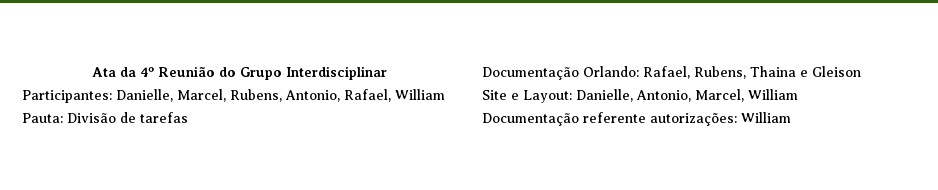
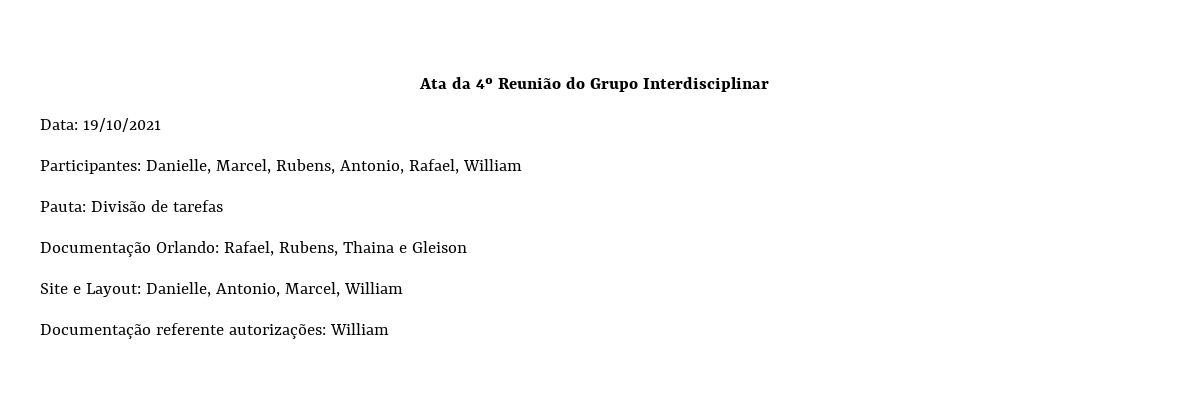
(387, 73) none -> [40,118,161,132] // Data: 19/10/2021

